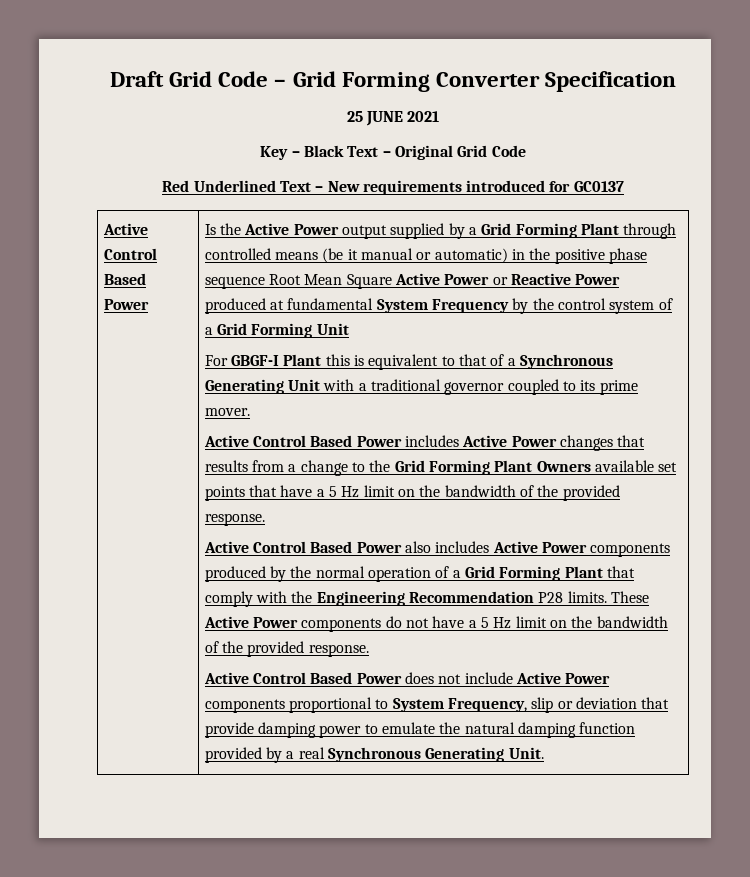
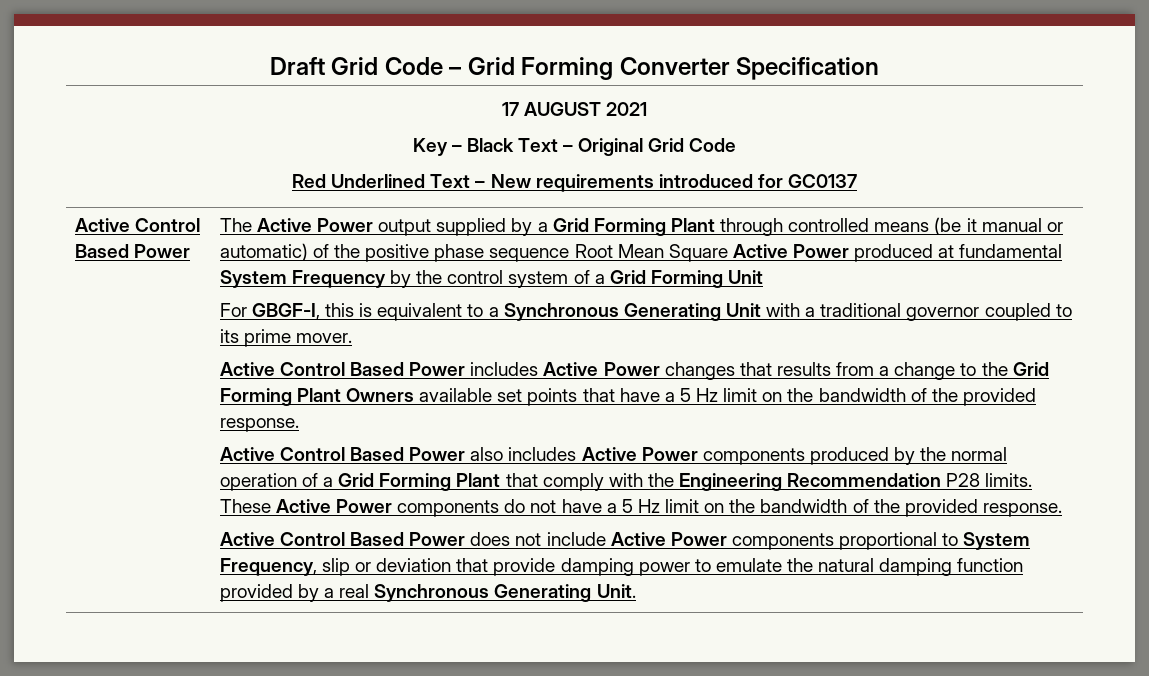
[346,111,403,126] 25 JUNE -> [501,102,601,116] 17 AUGUST
[204,223,242,235] Is the -> [219,218,252,232] The
[511,249,525,260] in -> [312,244,329,258] of
[492,273,621,285] or Reactive Power -> (850, 251) none
[231,354,322,366] GBGF-I Plant -> [251,303,320,320] GBGF-I,
[458,354,505,366] that of -> (484, 310) none

